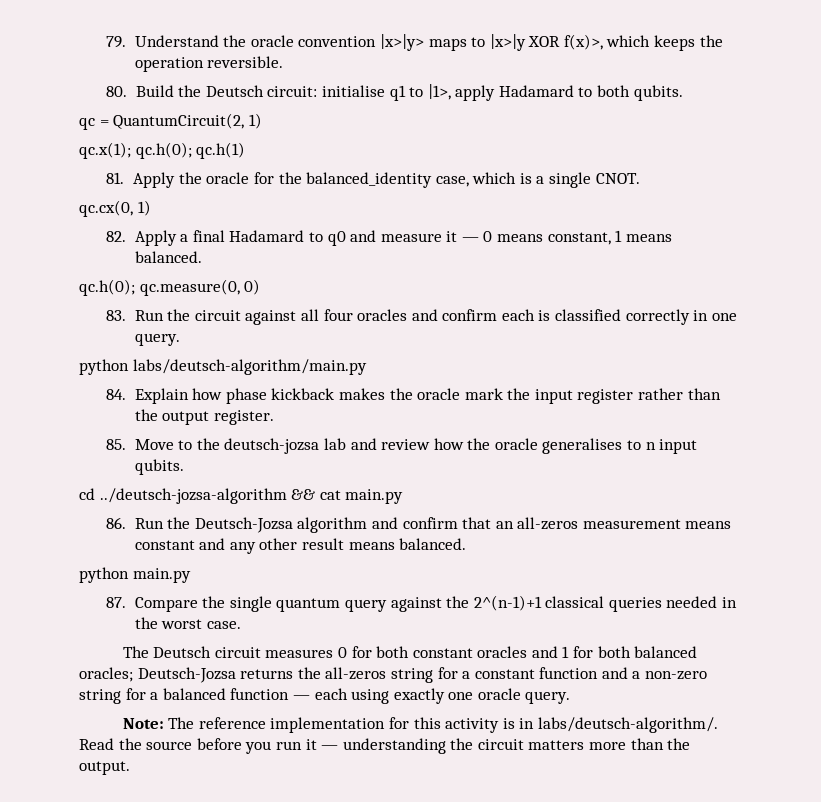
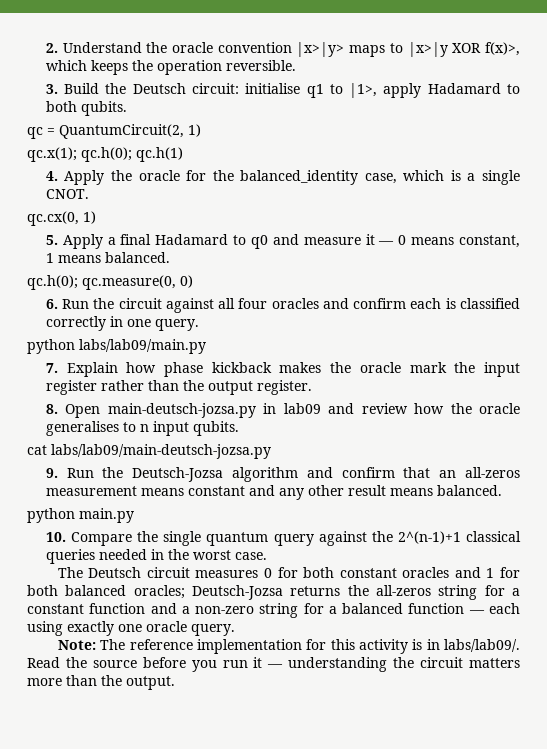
[106,36,127,48] 79. -> [45,43,58,53] 2.
[106,86,128,97] 80. -> [45,84,58,94] 3.
[106,172,125,184] 81. -> [45,171,58,181] 4.
[106,231,127,242] 82. -> [45,235,58,245] 5.
[106,310,127,321] 83. -> [45,299,58,309] 6.
[132,359,367,375] [106,389,127,400] labs/deutsch-algorithm/main.py // 84. -> [79,339,206,354] [45,363,58,373] labs/lab09/main.py // 7.
[106,438,346,454] 85. Move to the deutsch-jozsa lab -> [45,403,321,418] 8. Open main-deutsch-jozsa.py in lab09
[79,488,404,504] [106,517,127,529] cd ../deutsch-jozsa-algorithm && cat main.py // 86. -> [27,444,271,459] [45,468,58,478] cat labs/lab09/main-deutsch-jozsa.py // 9.
[106,597,127,608] 87. -> [45,532,66,542] 10.
[537,717,718,733] labs/deutsch-algorithm/. -> [443,639,520,652] labs/lab09/.

